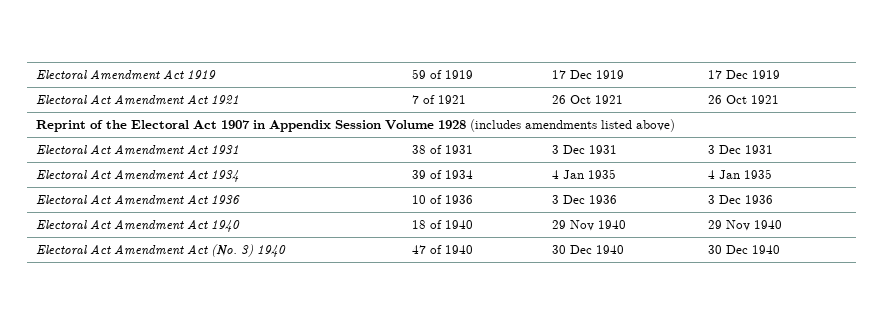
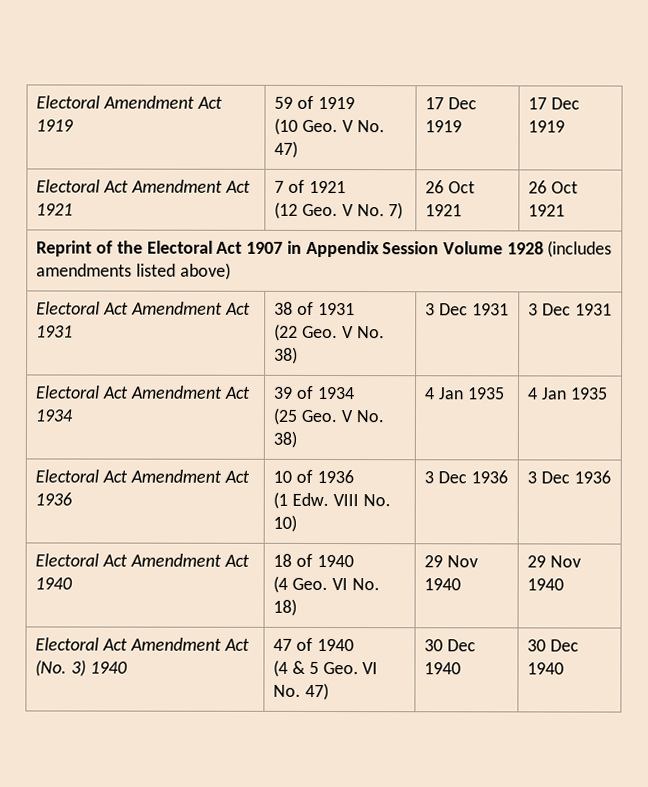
(473, 74) none -> [274,117,385,135] [274,140,299,158] // (10 Geo. V No. 47)
(466, 99) none -> [274,201,404,220] // (12 Geo. V No. 7)
(473, 149) none -> [274,323,385,341] [274,346,299,364] // (22 Geo. V No. 38)
(473, 174) none -> [273,407,384,425] [273,430,298,448] // (25 Geo. V No. 38)
(473, 199) none -> [273,491,391,509] [273,514,298,532] // (1 Edw. VIII No. 10)
(473, 224) none -> [273,575,380,593] [273,598,298,616] // (4 Geo. VI No. 18)
(473, 249) none -> [273,659,379,677] [273,682,330,701] // (4 & 5 Geo. VI No. 47)

